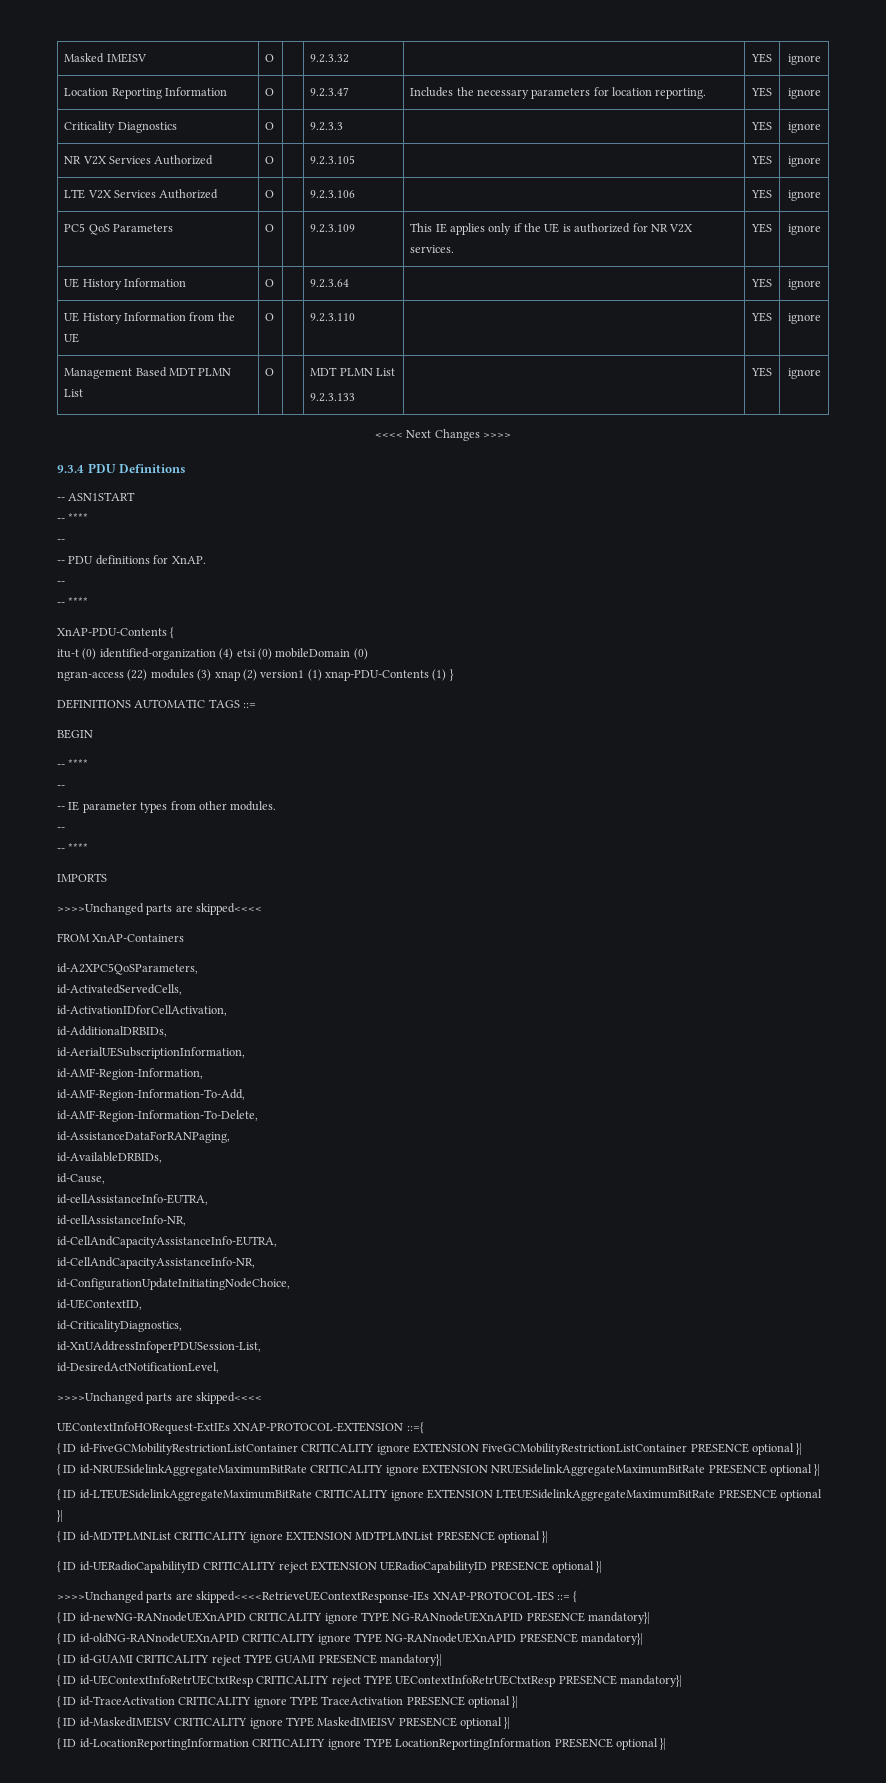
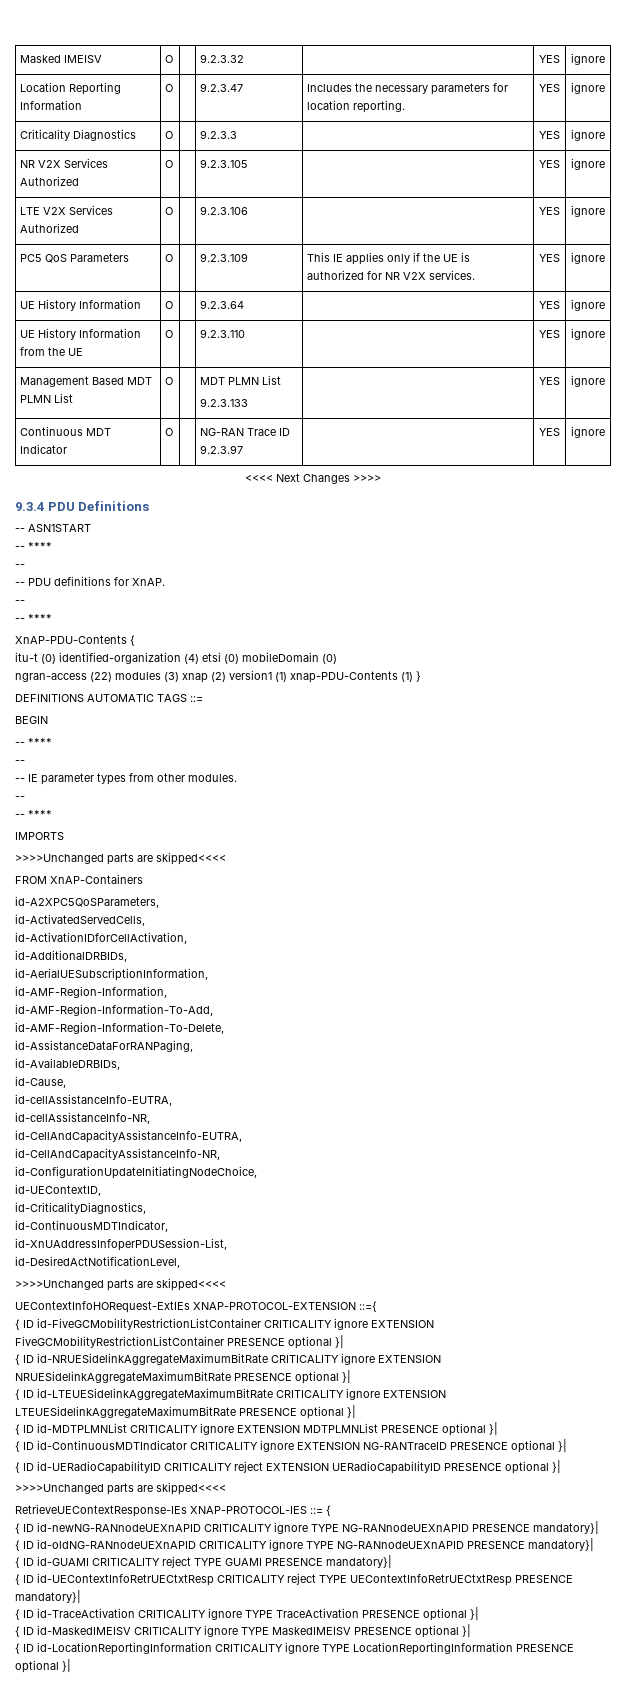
(821, 373) none -> [19,426,111,436] [19,444,67,454] [164,428,173,436] [199,428,290,436] [199,445,243,454] [539,428,560,436] [571,426,605,438] // Continuous MDT Indicator | O | | NG-RAN Trace ID 9.2.3.97 | | YES | ignore
(182, 1326) none -> [15,1220,168,1232] // id-ContinuousMDTIndicator,
(549, 1537) none -> [15,1439,567,1453] // { ID id-ContinuousMDTIndicator CRITICALITY ignore EXTENSION NG-RANTraceID PRESENCE optional }|
[196,1591,430,1603] skipped<<<<RetrieveUEContextResponse-IEs -> [156,1482,226,1495] [15,1504,187,1517] skipped<<<< // RetrieveUEContextResponse-IEs

